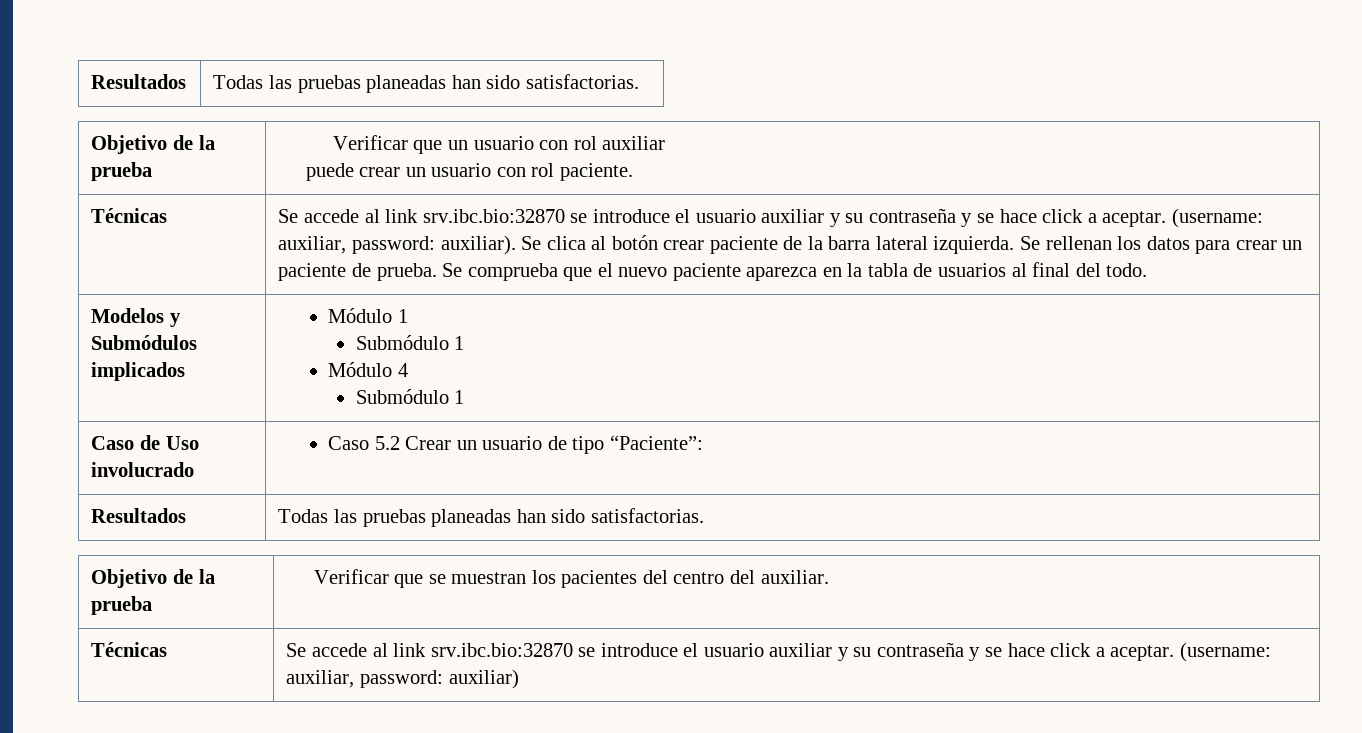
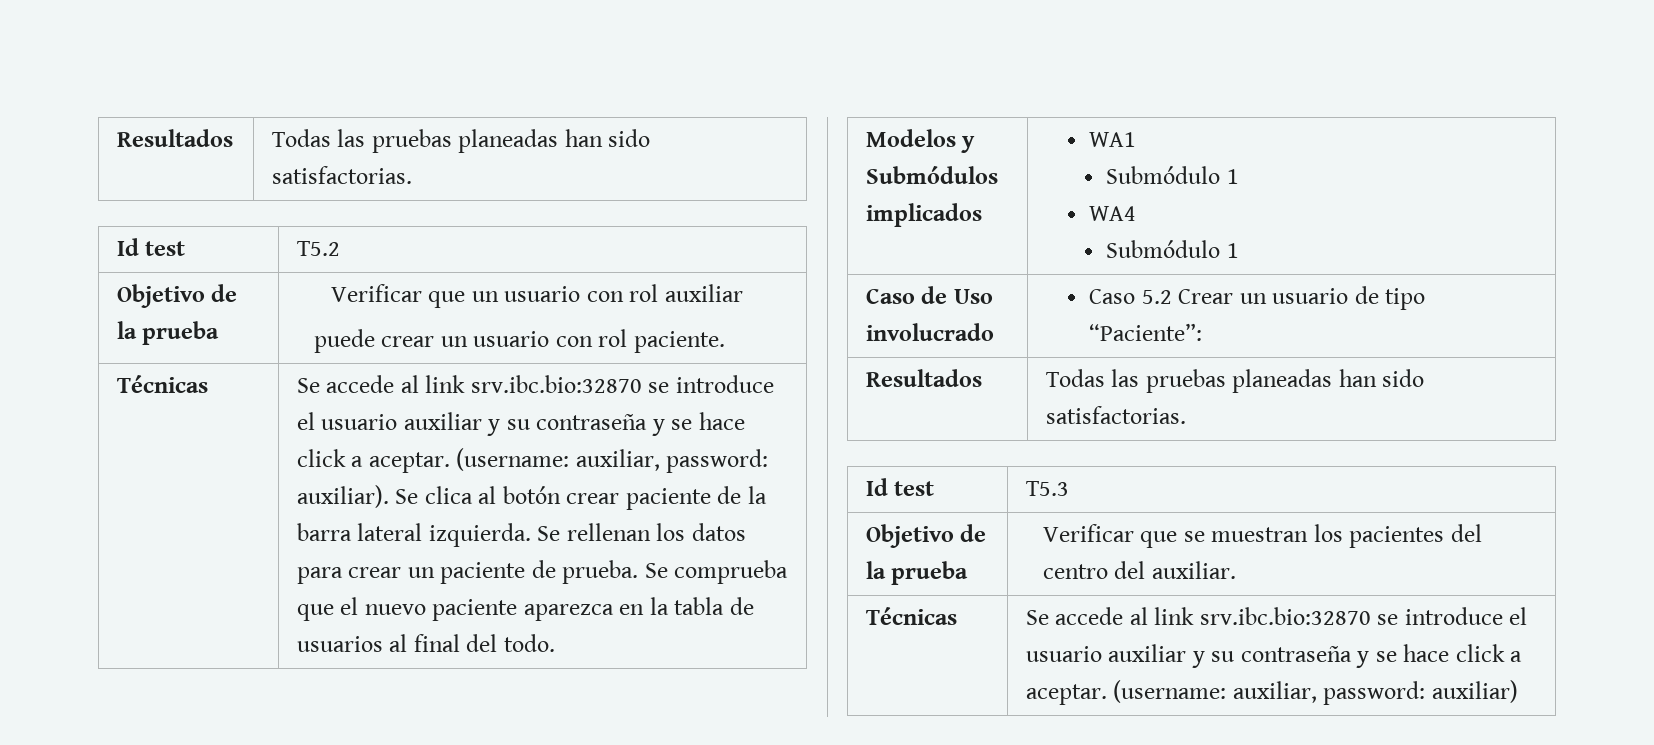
[91,74,187,89] [213,74,639,93] Resultados | Todas las pruebas planeadas han sido satisfactorias. -> [117,129,234,147] [272,129,651,153] [272,166,413,184] [117,238,186,256] [297,241,341,256] Resultados | Todas las pruebas planeadas han sido satisfactorias. // Id test | T5.2
[328,308,408,323] [355,335,465,350] [328,362,408,377] Módulo 1 // Submódulo 1 // Módulo 4 -> [1089,132,1137,147] [1106,166,1239,184] [1089,206,1137,221] WA1 // Submódulo 1 // WA4
(704, 515) none -> [866,478,935,496] [1026,481,1070,496] // Id test | T5.3

